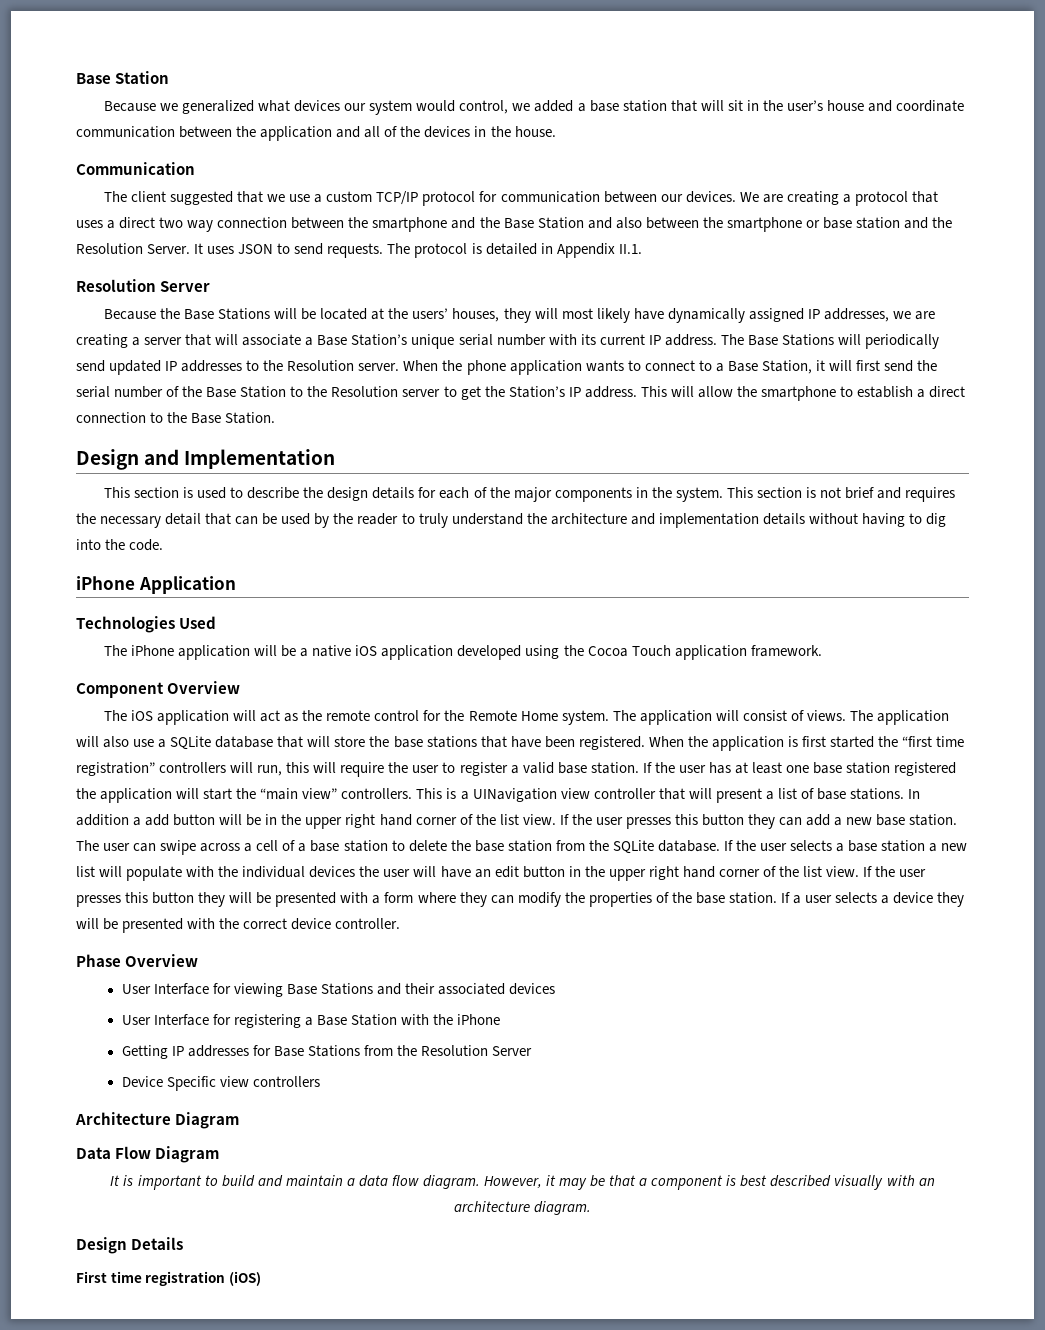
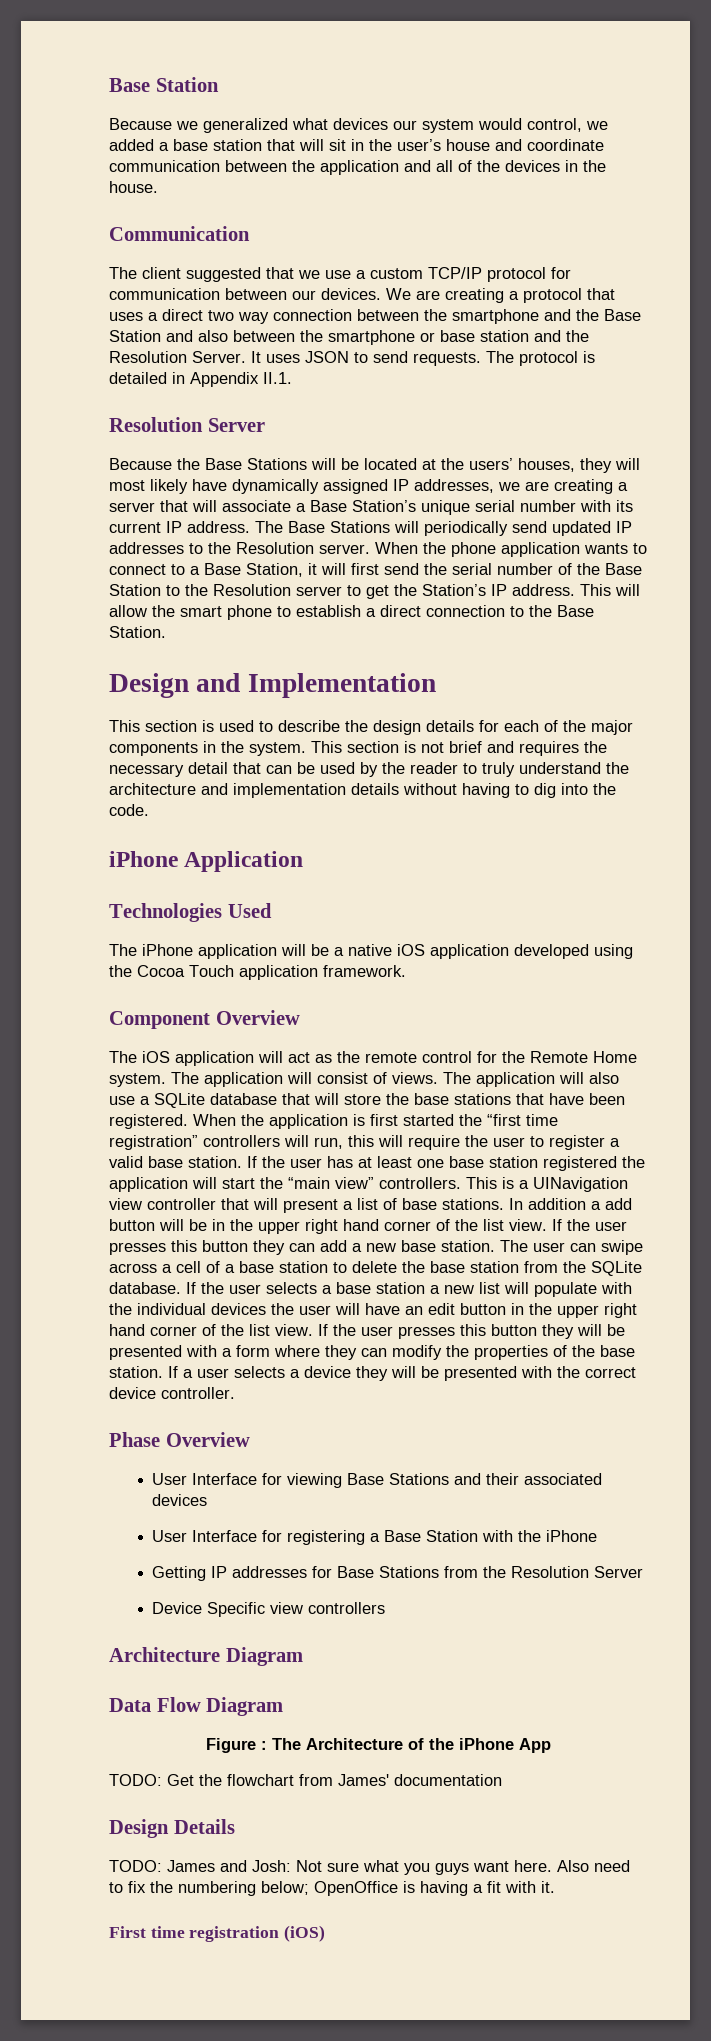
[760,386,836,401] smartphone -> [180,605,272,620] smart phone
[110,1175,935,1190] [453,1201,592,1215] [76,1237,184,1254] It is important to build and maintain a data flow diagram. However, it may be that a component is best described visually with an architecture diagram. // Design Details -> [205,1738,551,1753] [109,1774,502,1786] [109,1819,235,1838] [109,1860,630,1875] [109,1881,555,1896] Figure : The Architecture of the iPhone App // TODO: Get the flowchart from James' documentation // Design Details // TODO: James and Josh: Not sure what you guys want here. Also need to fix the numbering below; OpenOffice is having a fit with it.

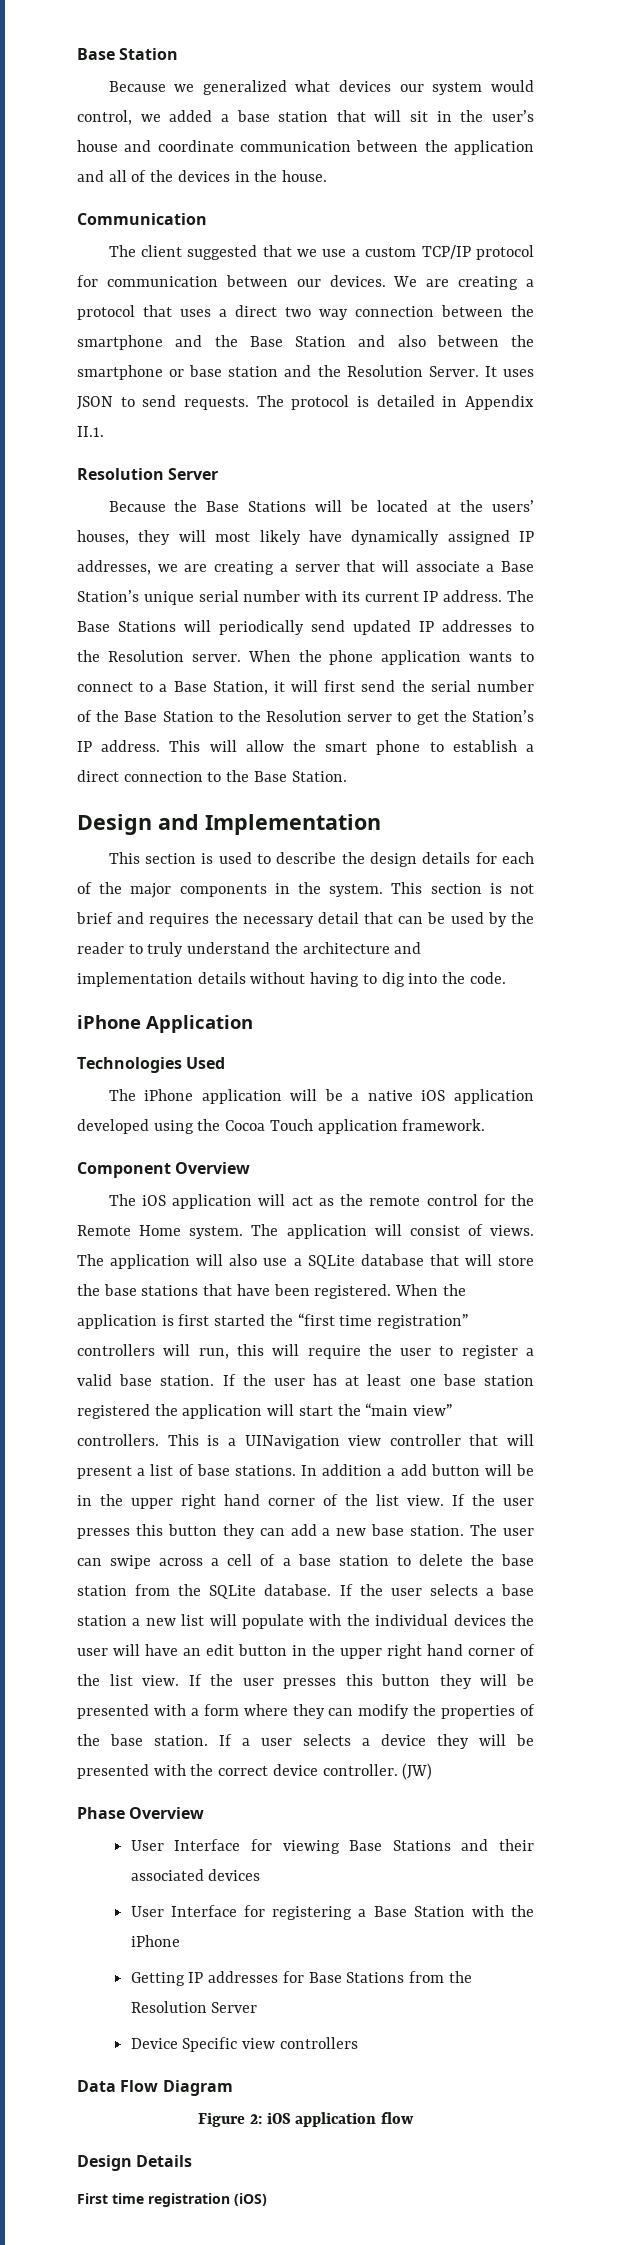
(235, 1393) none -> [402,1763,433,1780] (JW)
[109,1647,303,1666] // Architecture Diagram -> (358, 2043) none
[260,1738,551,1753] [109,1774,502,1786] [109,1819,235,1838] [109,1860,630,1875] [109,1881,555,1896] : The Architecture of the iPhone App // TODO: Get the flowchart from James' documentation // Design Details // TODO: James and Josh: Not sure what you guys want here. Also need to fix the numbering below; OpenOffice is having a fit with it. -> [249,2112,414,2127] [77,2155,193,2171] 2: iOS application flow // Design Details

